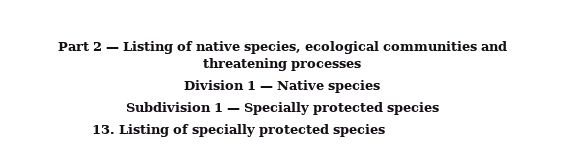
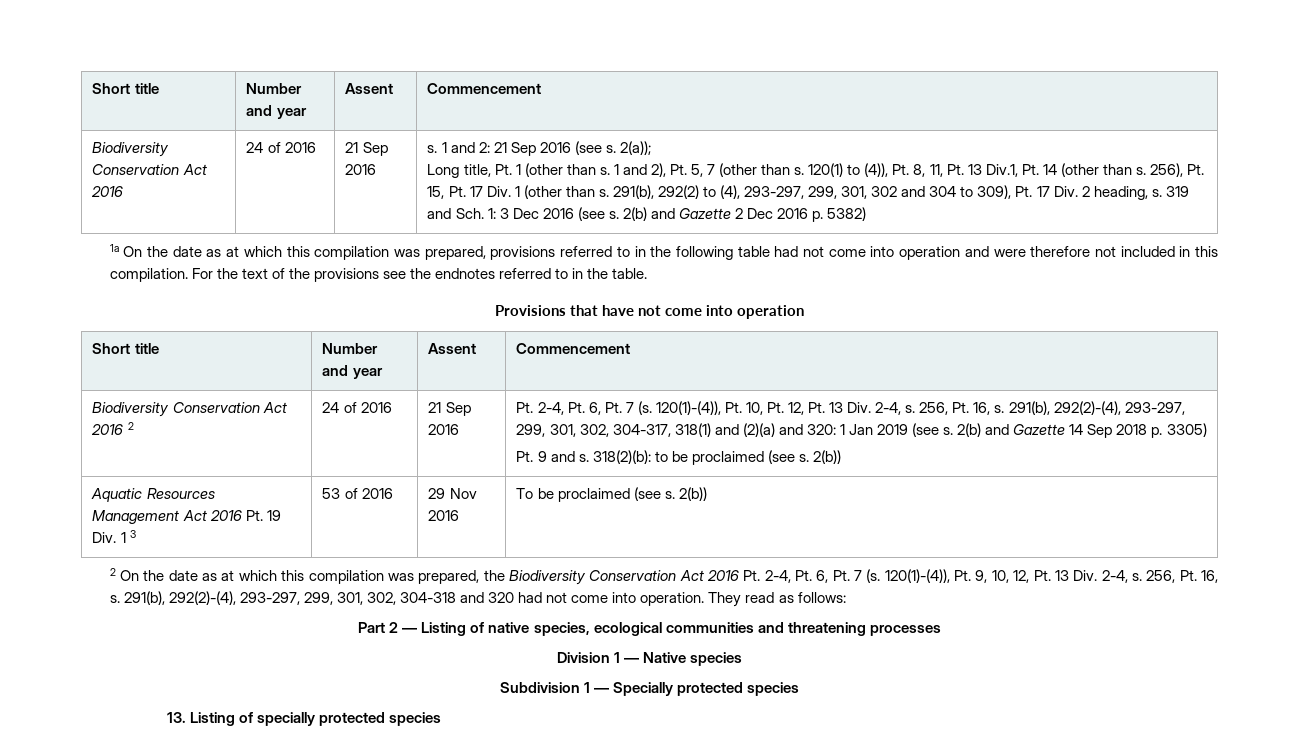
(57, 46) none -> [92,83,159,94] [246,83,303,94] [246,105,307,119] [345,83,394,94] [427,83,542,94] [92,142,170,157] [92,164,207,175] [91,186,124,197] [246,142,316,153] [345,142,388,156] [345,164,377,175] [427,141,651,156] [427,163,1205,178] [427,185,1189,200] [427,207,867,222] [109,244,1218,260] [109,268,648,282] [494,305,805,319] [92,343,159,354] [322,343,379,354] [322,365,383,379] [428,343,477,354] [516,343,631,354] [92,402,287,417] [91,422,134,435] [322,402,392,413] [428,402,471,416] [428,424,460,435] [516,401,1185,415] [516,423,1207,438] [516,450,841,465] [91,488,215,502] [92,510,281,524] [92,530,136,543] [322,488,393,499] [428,488,477,499] [428,510,460,521] [516,487,707,502] [109,568,1218,585] [109,591,846,607] Short title | Number and year | Assent | Commencement // Biodiversity Conservation Act 2016 | 24 of 2016 | 21 Sep 2016 | s. 1 and 2: 21 Sep 2016 (see s. 2(a)); // Long title, Pt. 1 (other than s. 1 and 2), Pt. 5, 7 (other than s. 120(1) to (4)), Pt. 8, 11, Pt. 13 Div.1, Pt. 14 (other than s. 256), Pt. 15, Pt. 17 Div. 1 (other than s. 291(b), 292(2) to (4), 293-297, 299, 301, 302 and 304 to 309), Pt. 17 Div. 2 heading, s. 319 and Sch. 1: 3 Dec 2016 (see s. 2(b) and Gazette 2 Dec 2016 p. 5382) // 1a On the date as at which this compilation was prepared, provisions referred to in the following table had not come into operation and were therefore not included in this compilation. For the text of the provisions see the endnotes referred to in the table. // Provisions that have not come into operation // Short title | Number and year | Assent | Commencement // Biodiversity Conservation Act 2016 2 | 24 of 2016 | 21 Sep 2016 | Pt. 2-4, Pt. 6, Pt. 7 (s. 120(1)-(4)), Pt. 10, Pt. 12, Pt. 13 Div. 2-4, s. 256, Pt. 16, s. 291(b), 292(2)-(4), 293-297, 299, 301, 302, 304-317, 318(1) and (2)(a) and 320: 1 Jan 2019 (see s. 2(b) and Gazette 14 Sep 2018 p. 3305) // Pt. 9 and s. 318(2)(b): to be proclaimed (see s. 2(b)) // Aquatic Resources Management Act 2016 Pt. 19 Div. 1 3 | 53 of 2016 | 29 Nov 2016 | To be proclaimed (see s. 2(b)) // 2 On the date as at which this compilation was prepared, the Biodiversity Conservation Act 2016 Pt. 2-4, Pt. 6, Pt. 7 (s. 120(1)-(4)), Pt. 9, 10, 12, Pt. 13 Div. 2-4, s. 256, Pt. 16, s. 291(b), 292(2)-(4), 293-297, 299, 301, 302, 304-318 and 320 had not come into operation. They read as follows: //

